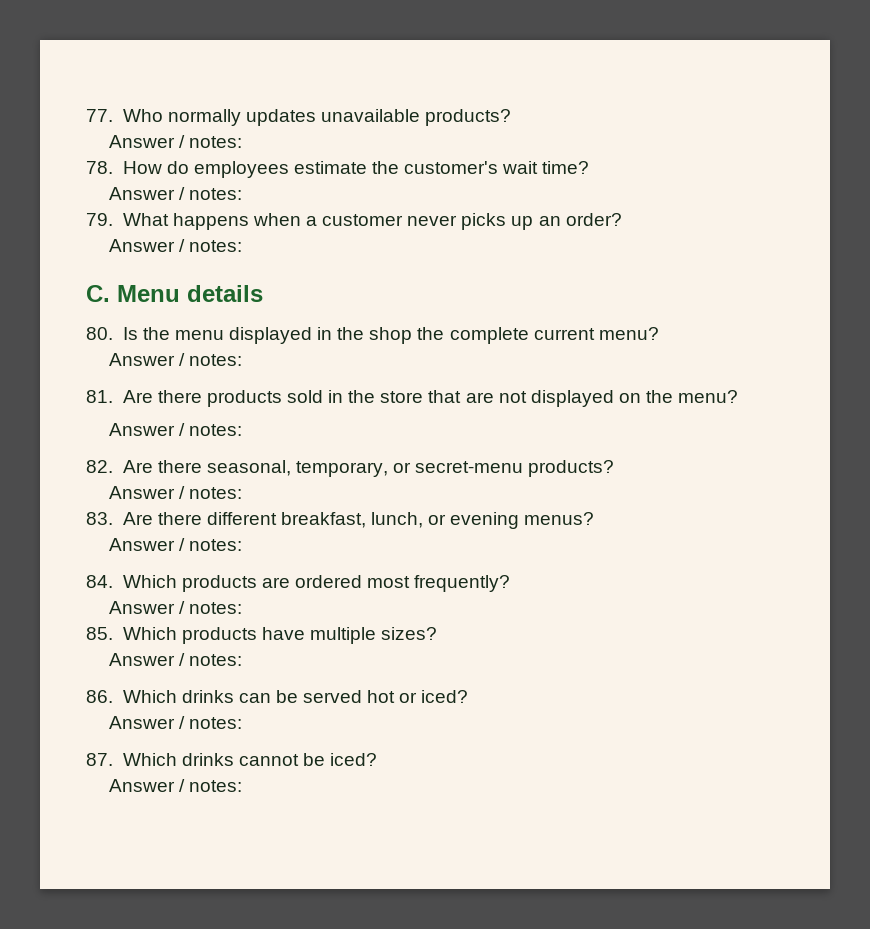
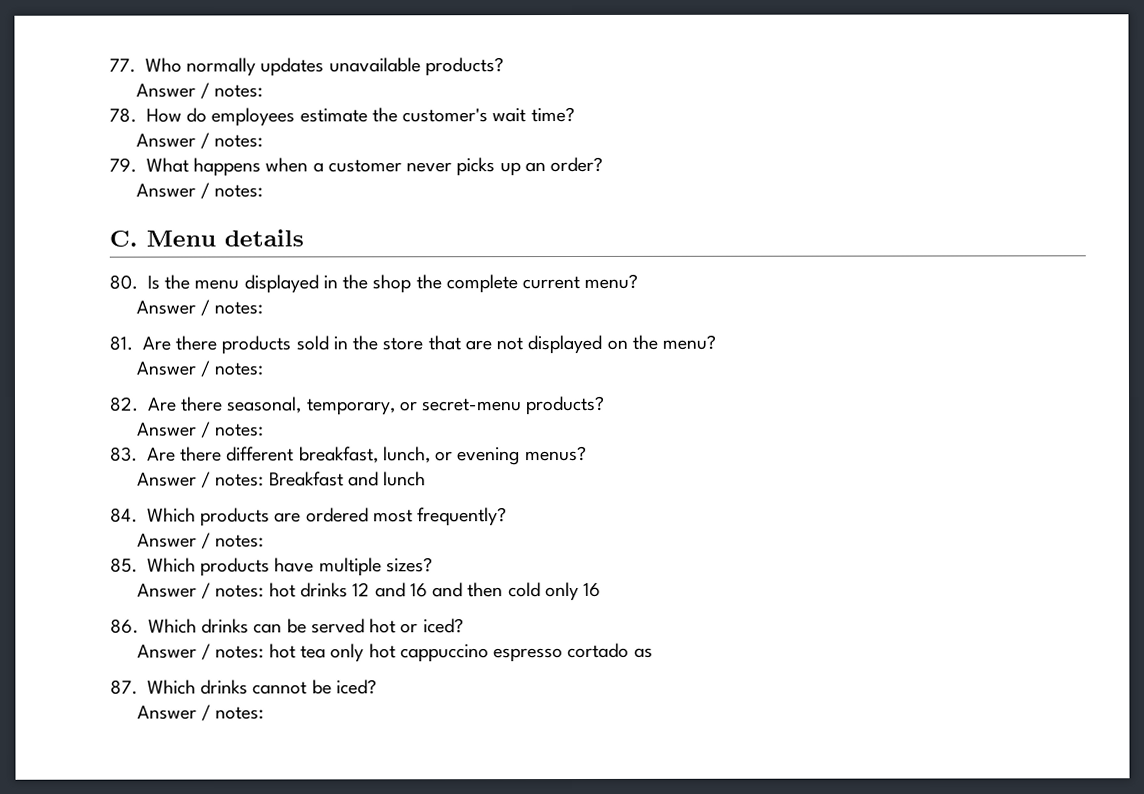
(243, 545) none -> [268,471,427,487] Breakfast and lunch
(243, 660) none -> [268,581,602,602] hot drinks 12 and 16 and then cold only 16
(243, 723) none -> [268,642,653,663] hot tea only hot cappuccino espresso cortado as

